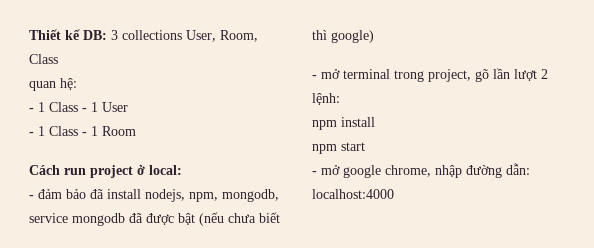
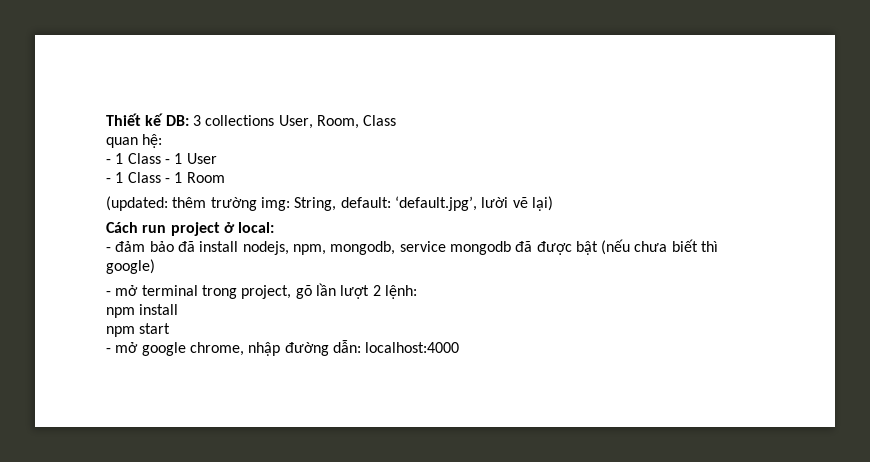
(136, 131) none -> [106,196,553,211] // (updated: thêm trường img: String, default: ‘default.jpg’, lười vẽ lại)

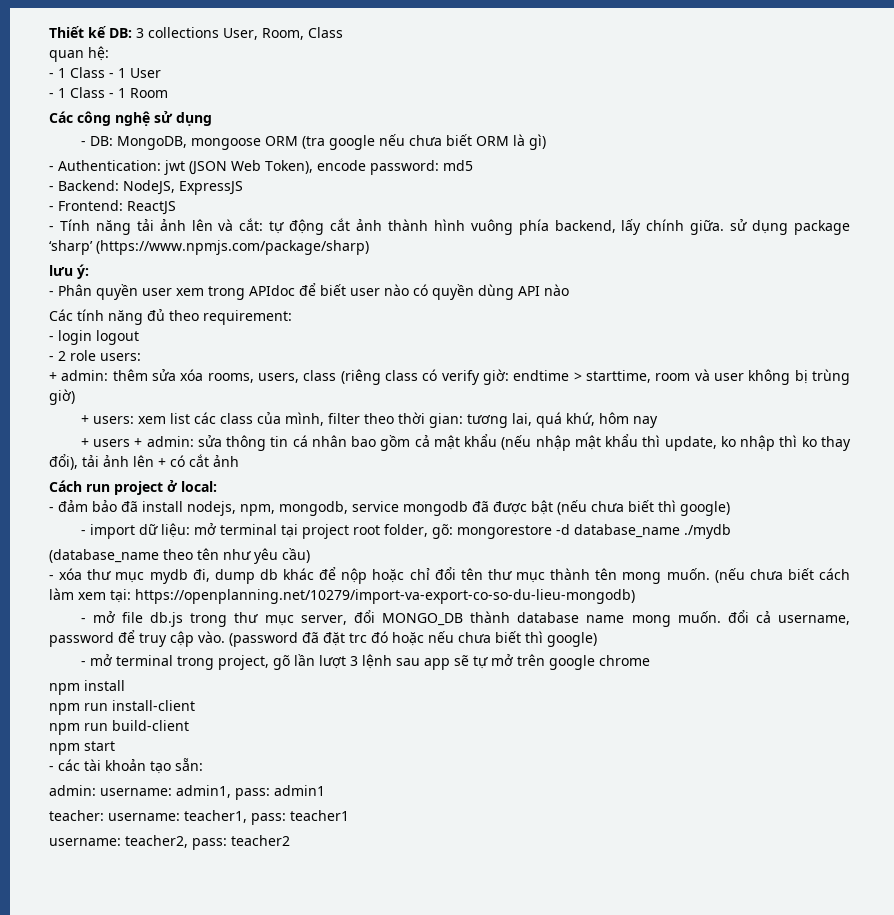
[106,196,553,211] (updated: thêm trường img: String, default: ‘default.jpg’, lười vẽ lại) -> [49,111,212,126] [80,134,546,150] [49,160,473,175] [49,180,243,195] [49,200,176,215] [49,218,850,235] [49,240,369,255] [49,264,89,279] [49,283,569,300] [49,309,292,325] [49,330,139,345] [49,350,141,361] [49,369,851,385] [49,389,75,405] [80,412,658,428] [80,434,851,451] [49,454,239,470] Các công nghệ sử dụng // - DB: MongoDB, mongoose ORM (tra google nếu chưa biết ORM là gì) // - Authentication: jwt (JSON Web Token), encode password: md5 // - Backend: NodeJS, ExpressJS // - Frontend: ReactJS // - Tính năng tải ảnh lên và cắt: tự động cắt ảnh thành hình vuông phía backend, lấy chính giữa. sử dụng package ‘sharp’ (https://www.npmjs.com/package/sharp) // lưu ý: // - Phân quyền user xem trong APIdoc để biết user nào có quyền dùng API nào // Các tính năng đủ theo requirement: // - login logout // - 2 role users: // + admin: thêm sửa xóa rooms, users, class (riêng class có verify giờ: endtime > starttime, room và user không bị trùng giờ) // + users: xem list các class của mình, filter theo thời gian: tương lai, quá khứ, hôm nay // + users + admin: sửa thông tin cá nhân bao gồm cả mật khẩu (nếu nhập mật khẩu thì update, ko nhập thì ko thay đổi), tải ảnh lên + có cắt ảnh
(155, 266) none -> [80,523,731,539] [49,548,310,564] [49,567,850,584] [49,588,635,604] [80,610,850,627] [49,630,597,647] // - import dữ liệu: mở terminal tại project root folder, gõ: mongorestore -d database_name ./mydb // (database_name theo tên như yêu cầu) // - xóa thư mục mydb đi, dump db khác để nộp hoặc chỉ đổi tên thư mục thành tên mong muốn. (nếu chưa biết cách làm xem tại: https://openplanning.net/10279/import-va-export-co-so-du-lieu-mongodb) // - mở file db.js trong thư mục server, đổi MONGO_DB thành database name mong muốn. đổi cả username, password để truy cập vào. (password đã đặt trc đó hoặc nếu chưa biết thì google)
[372,285,417,299] [106,304,179,318] [106,323,171,337] [106,340,460,356] 2 lệnh: // npm install // npm start // - mở google chrome, nhập đường dẫn: localhost:4000 -> [349,654,650,670] [49,680,125,695] [49,700,195,715] [49,720,189,735] [49,741,115,755] [49,758,203,774] [49,785,325,800] [49,810,349,825] [49,835,290,850] 3 lệnh sau app sẽ tự mở trên google chrome // npm install // npm run install-client // npm run build-client // npm start // - các tài khoản tạo sẵn: // admin: username: admin1, pass: admin1 // teacher: username: teacher1, pass: teacher1 // username: teacher2, pass: teacher2

